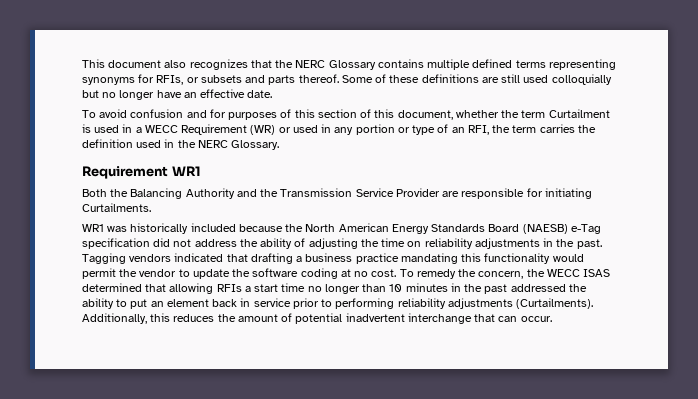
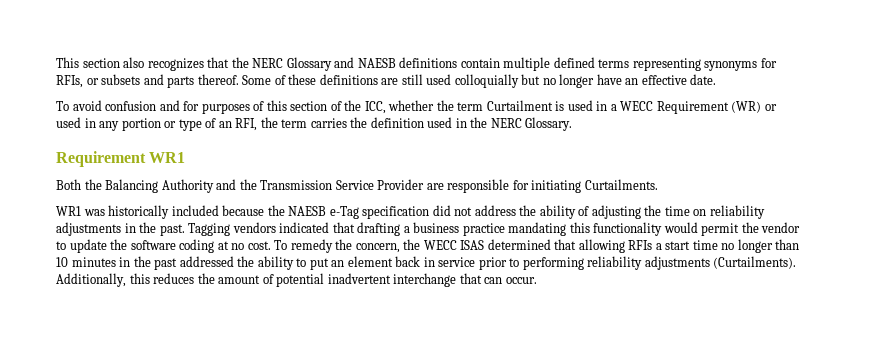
[108,60,162,68] document -> [82,58,120,68] section
[377,59,424,68] contains -> [334,57,500,68] and NAESB definitions contain
[374,109,453,120] this document, -> [344,100,386,114] the ICC,
[305,223,568,234] North American Energy Standards Board (NAESB) -> [288,206,327,216] NAESB

